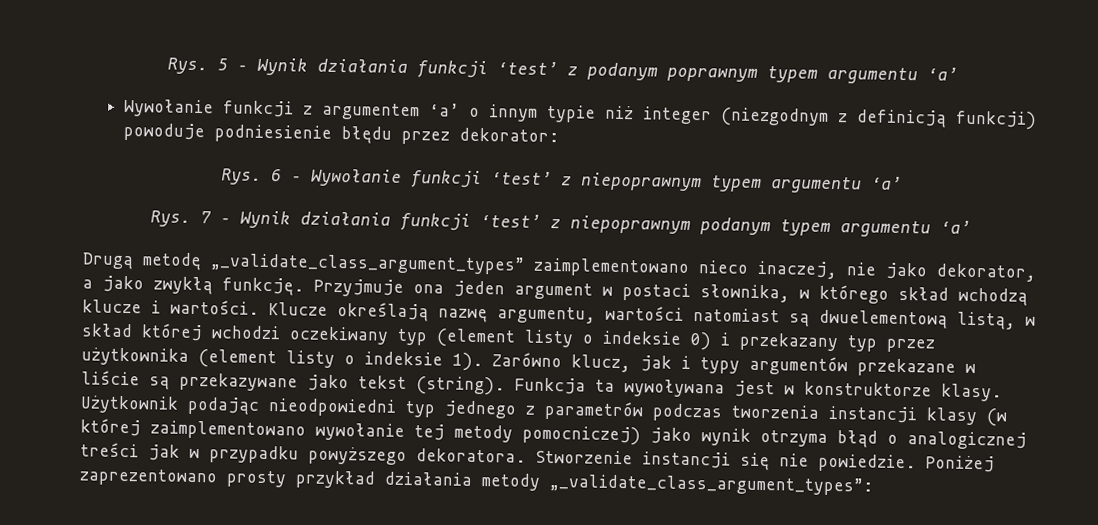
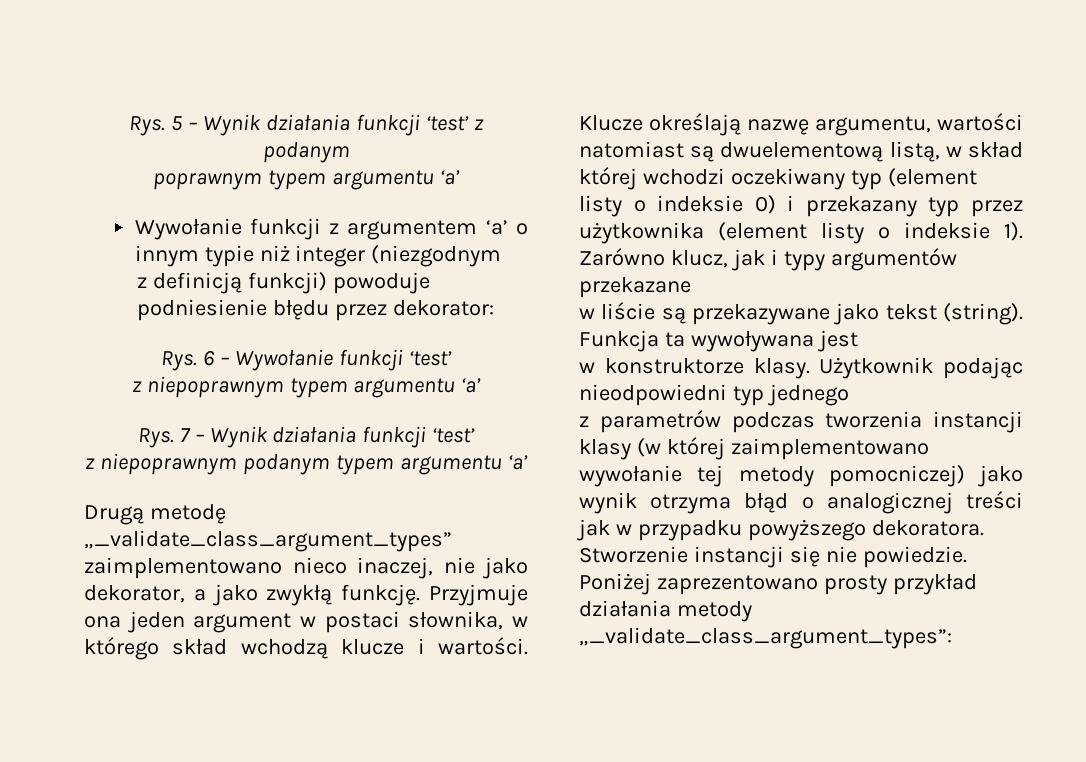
(658, 71) none -> (350, 152) //
(830, 117) none -> (502, 256) //
(552, 178) none -> (452, 358) //
(541, 221) none -> (476, 435) //
(956, 367) none -> (691, 287) //
(775, 389) none -> (858, 341) //
(517, 409) none -> (849, 395) //

